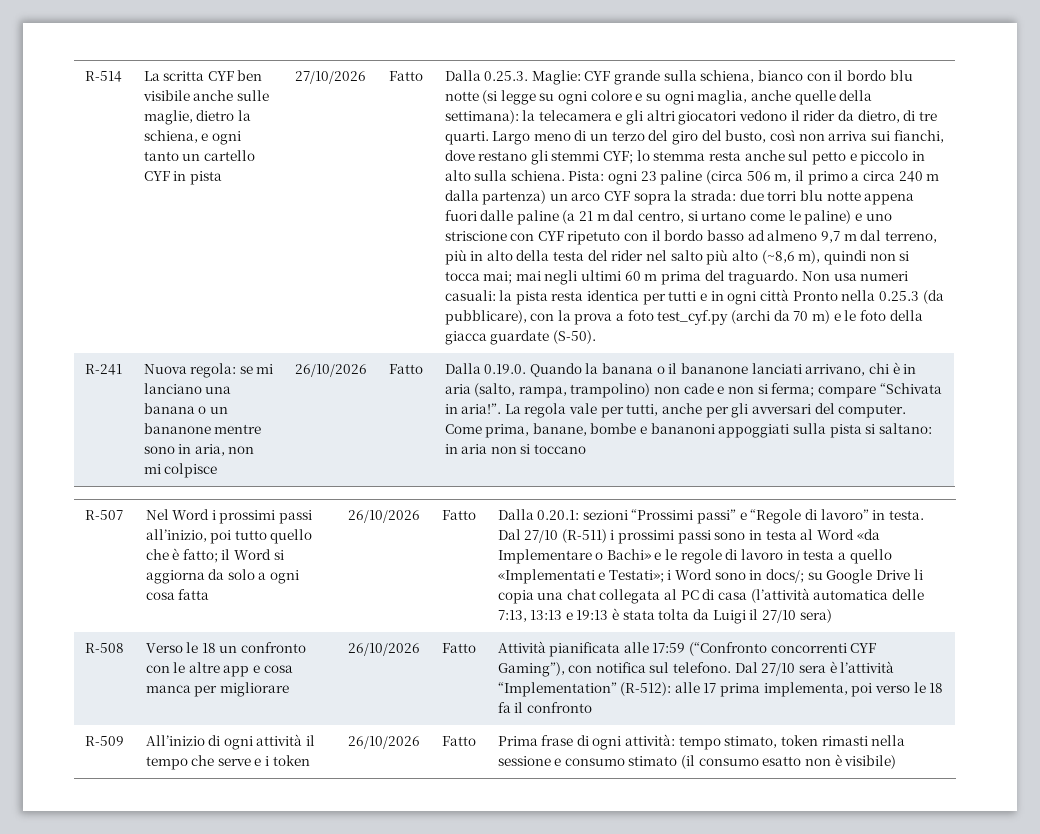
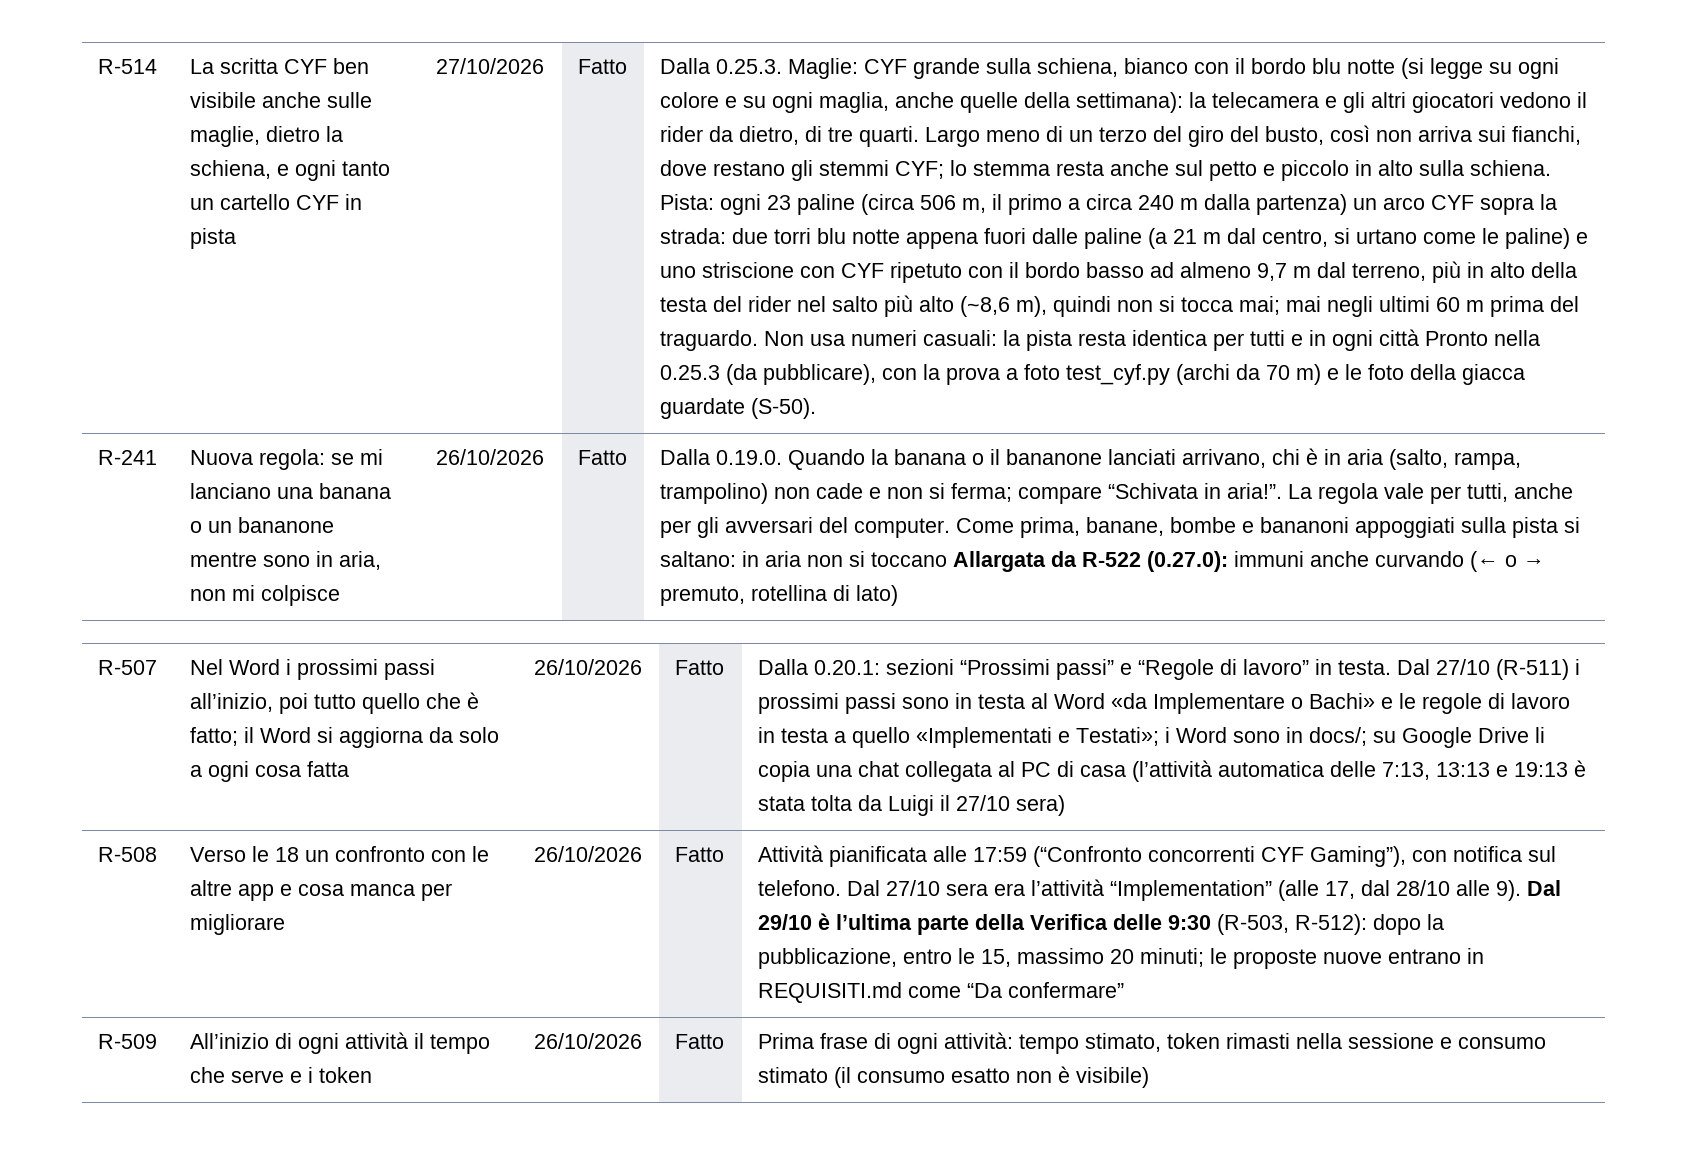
(587, 449) none -> [953,551,1546,572] [660,585,899,606] Allargata da R-522 (0.27.0): immuni anche curvando (← o → premuto, rotellina di lato)
[829,661,837,673] è -> [994,883,1026,896] era
[620,682,944,697] [497,702,592,713] (R-512): alle 17 prima implementa, poi verso le 18 fa il confronto -> [1278,880,1562,901] [758,913,1445,935] [758,948,1485,969] [758,982,1125,1003] (alle 17, dal 28/10 alle 9). Dal 29/10 è l’ultima parte della Verifica delle 9:30 (R-503, R-512): dopo la pubblicazione, entro le 15, massimo 20 minuti; le proposte nuove entrano in REQUISITI.md come “Da confermare”

